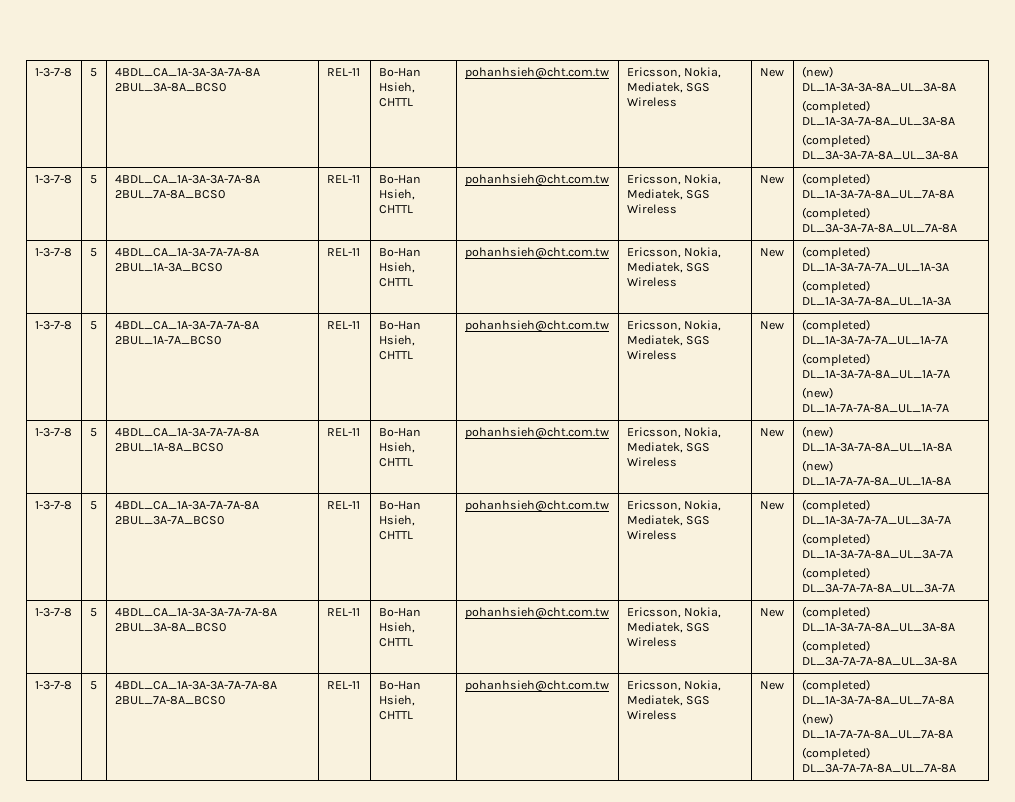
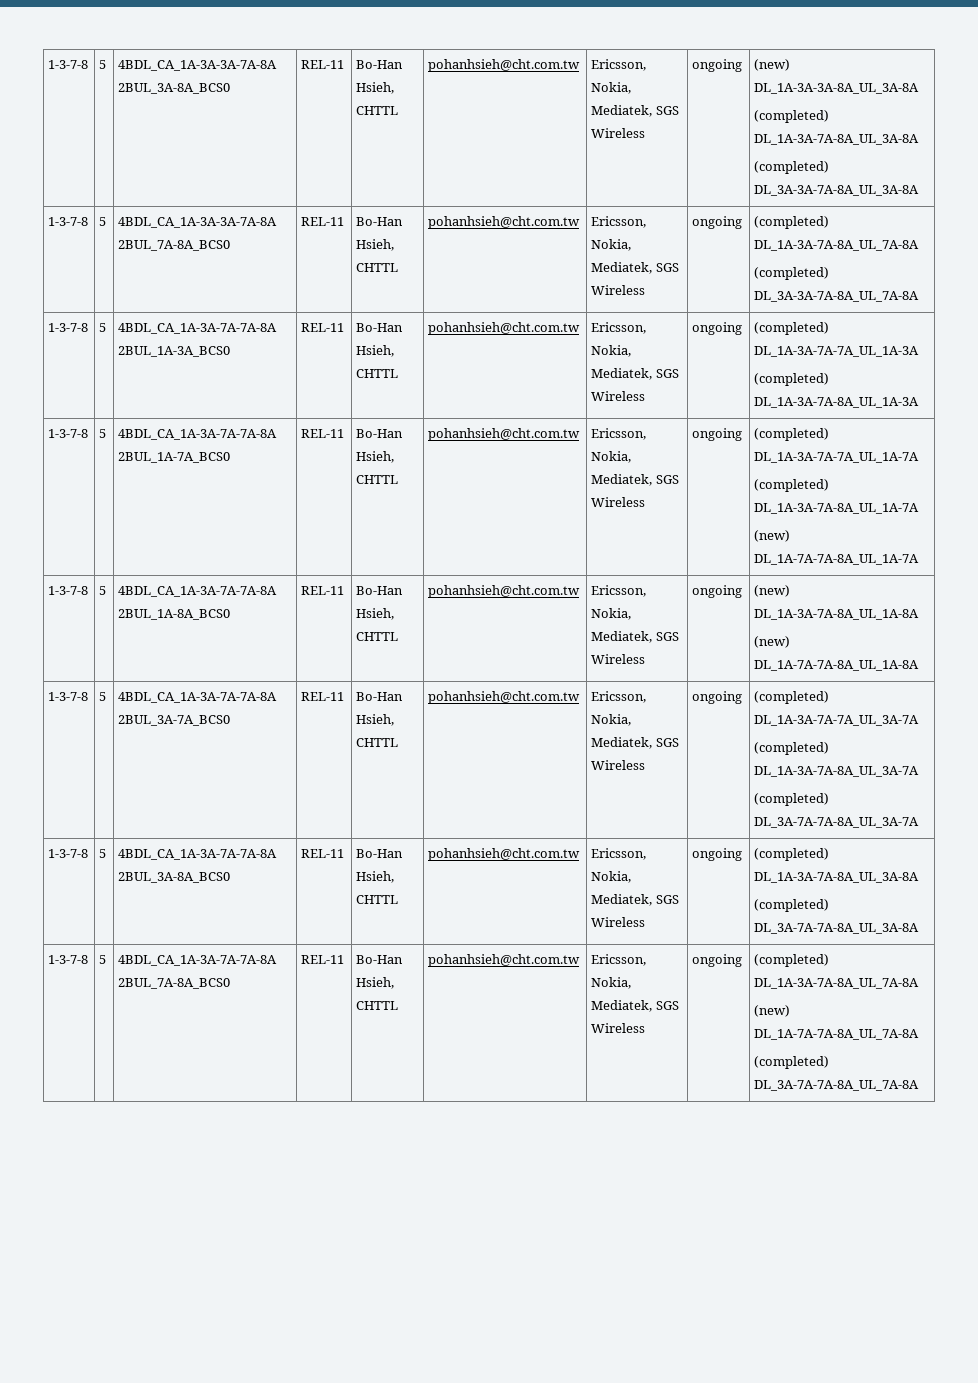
[759,68,784,77] New -> [692,59,743,72] ongoing
[759,175,784,184] New -> [692,216,743,229] ongoing
[759,248,784,257] New -> [692,322,743,335] ongoing
[759,321,784,330] New -> [692,428,743,441] ongoing
[759,428,784,437] New -> [692,585,743,598] ongoing
[759,501,784,510] New -> [692,691,743,704] ongoing
[114,608,277,617] 4BDL_CA_1A-3A-3A-7A-7A-8A -> [118,849,278,860] 4BDL_CA_1A-3A-7A-7A-8A
[759,608,784,617] New -> [692,848,743,861] ongoing
[114,681,277,690] 4BDL_CA_1A-3A-3A-7A-7A-8A -> [118,955,278,966] 4BDL_CA_1A-3A-7A-7A-8A
[759,681,784,690] New -> [692,954,743,967] ongoing

